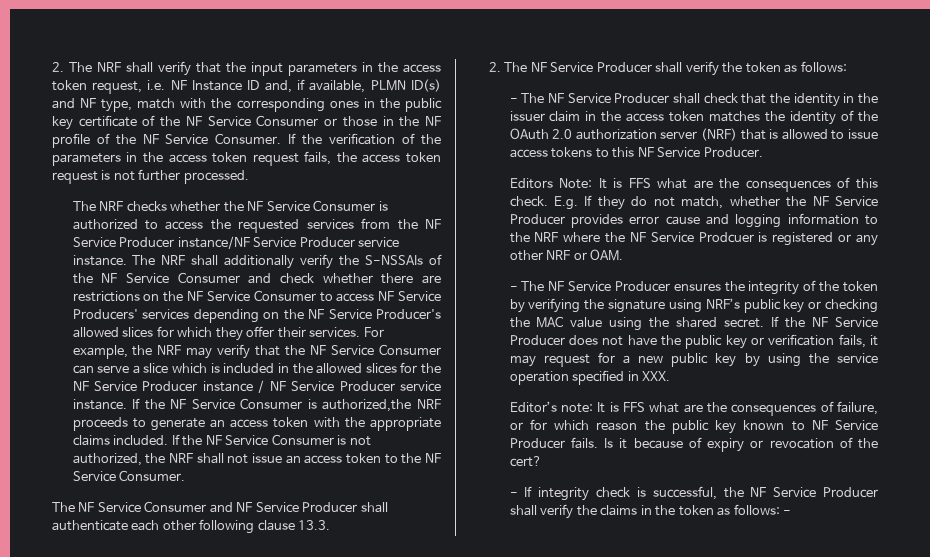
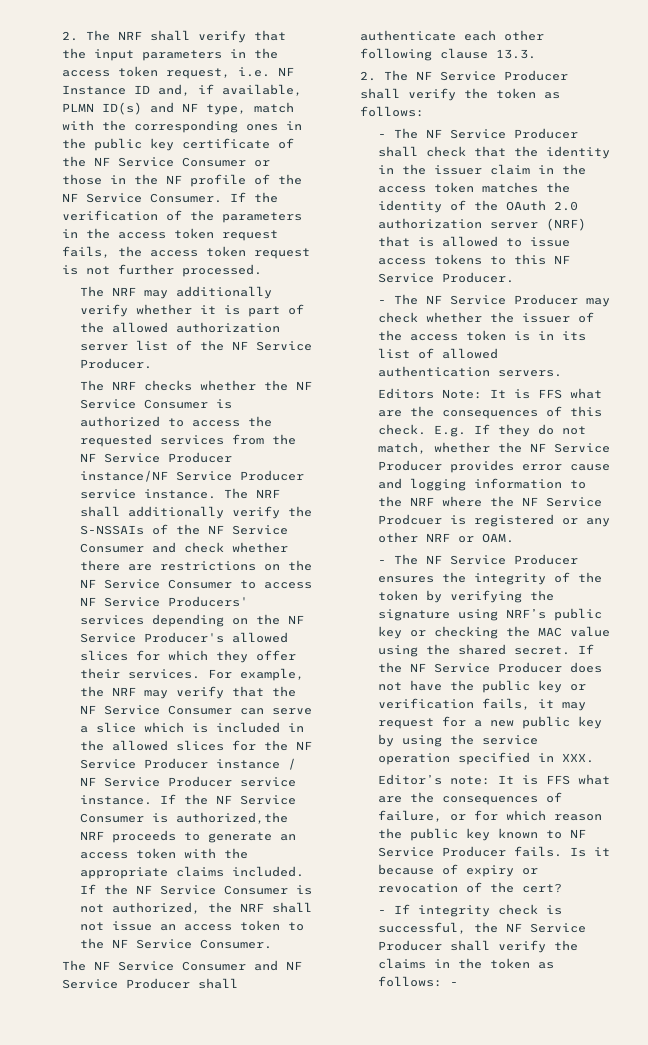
(249, 177) none -> [79,286,272,299] [79,304,304,317] [79,322,280,333] [79,340,312,351] [79,358,152,369] // The NRF may additionally verify whether it is part of the allowed authorization server list of the NF Service Producer.
(763, 152) none -> [377,294,610,307] [377,312,594,323] [377,330,586,341] [377,348,498,359] [377,366,562,377] // - The NF Service Producer may check whether the issuer of the access token is in its list of allowed authentication servers.

